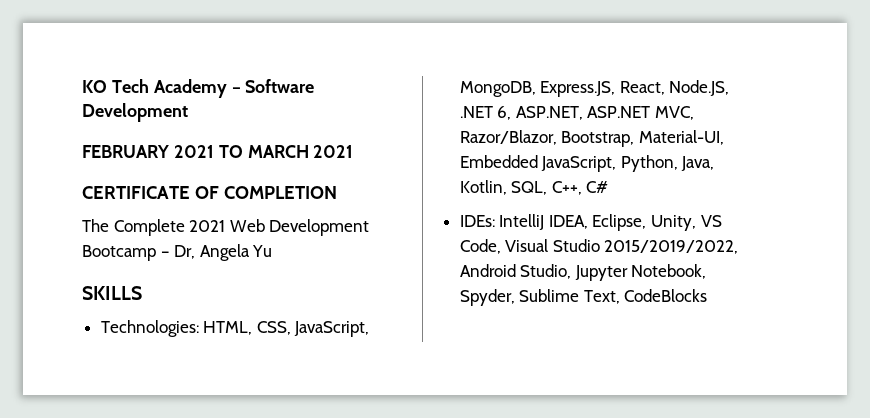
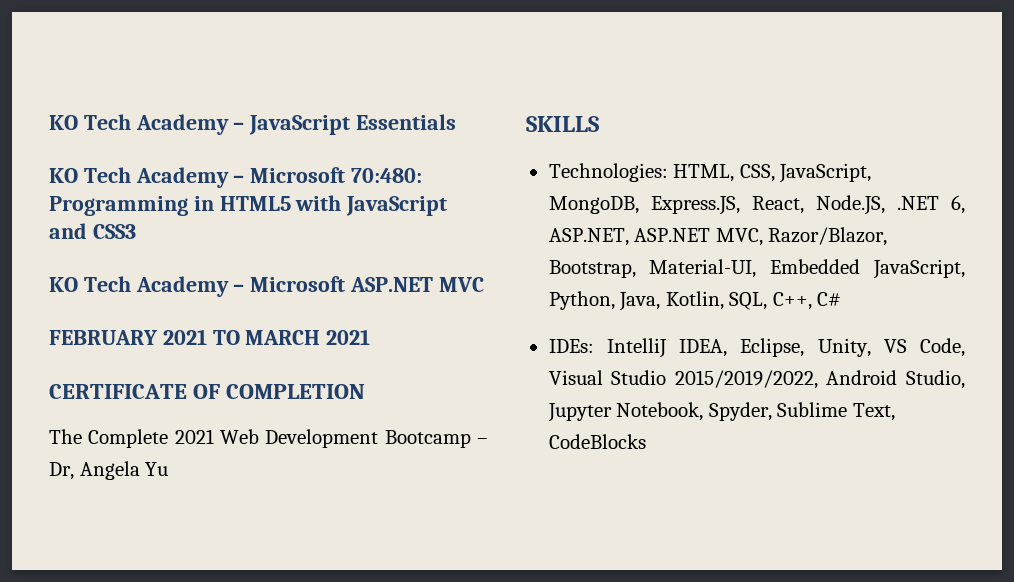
[82,79,315,98] [82,103,188,122] KO Tech Academy – Software Development -> [49,114,457,135] [49,167,423,188] [49,195,448,216] [49,223,136,239] [49,276,484,297] KO Tech Academy – JavaScript Essentials // KO Tech Academy – Microsoft 70:480: Programming in HTML5 with JavaScript and CSS3 // KO Tech Academy – Microsoft ASP.NET MVC

